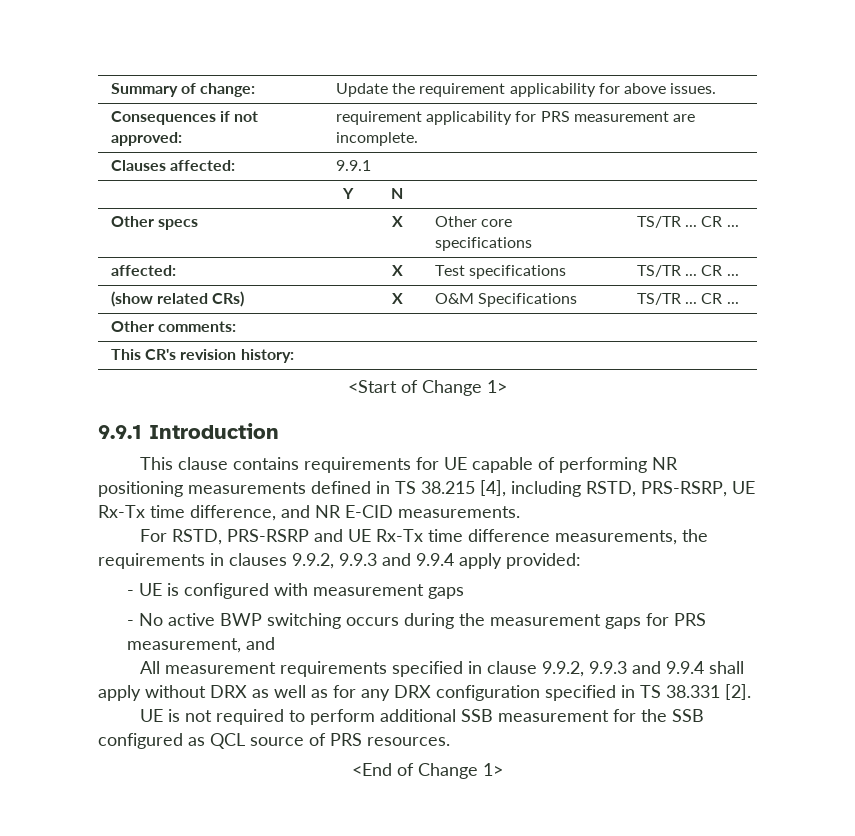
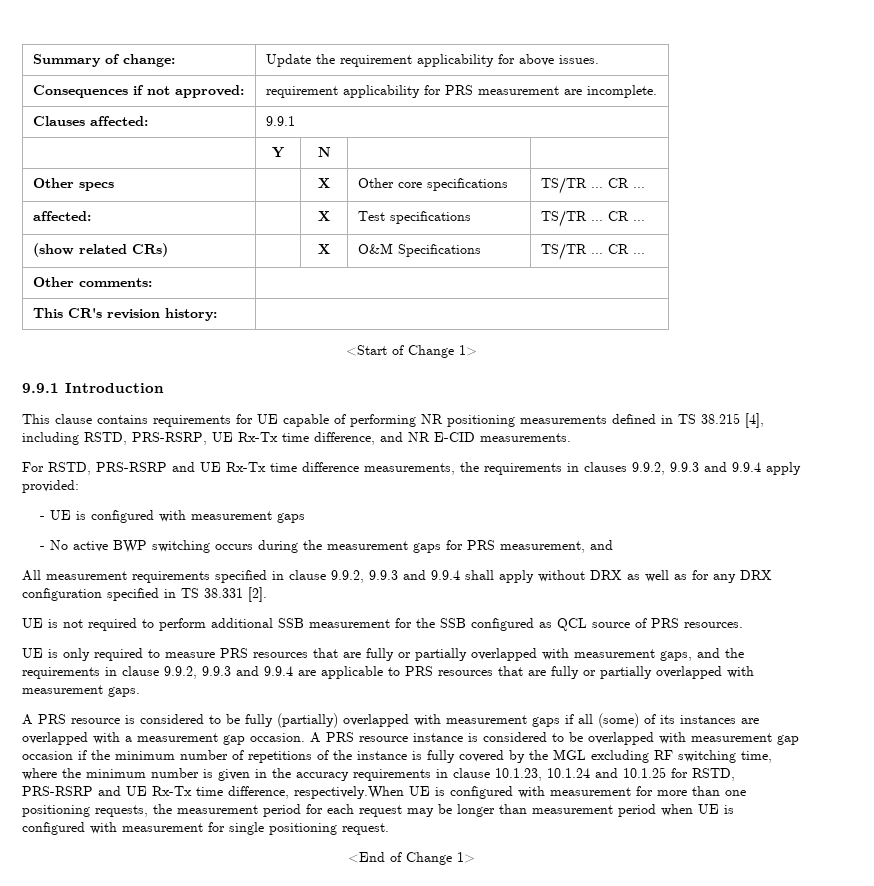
(450, 741) none -> [22,648,744,661] [22,666,754,679] [22,685,140,697] [22,713,759,728] [22,732,799,745] [22,749,772,763] [22,767,735,781] [22,786,746,799] [22,804,734,817] [22,822,389,835] // UE is only required to measure PRS resources that are fully or partially overlapped with measurement gaps, and the requirements in clause 9.9.2, 9.9.3 and 9.9.4 are applicable to PRS resources that are fully or partially overlapped with measurement gaps. // A PRS resource is considered to be fully (partially) overlapped with measurement gaps if all (some) of its instances are overlapped with a measurement gap occasion. A PRS resource instance is considered to be overlapped with measurement gap occasion if the minimum number of repetitions of the instance is fully covered by the MGL excluding RF switching time, where the minimum number is given in the accuracy requirements in clause 10.1.23, 10.1.24 and 10.1.25 for RSTD, PRS-RSRP and UE Rx-Tx time difference, respectively.When UE is configured with measurement for more than one positioning requests, the measurement period for each request may be longer than measurement period when UE is configured with measurement for single positioning request.

